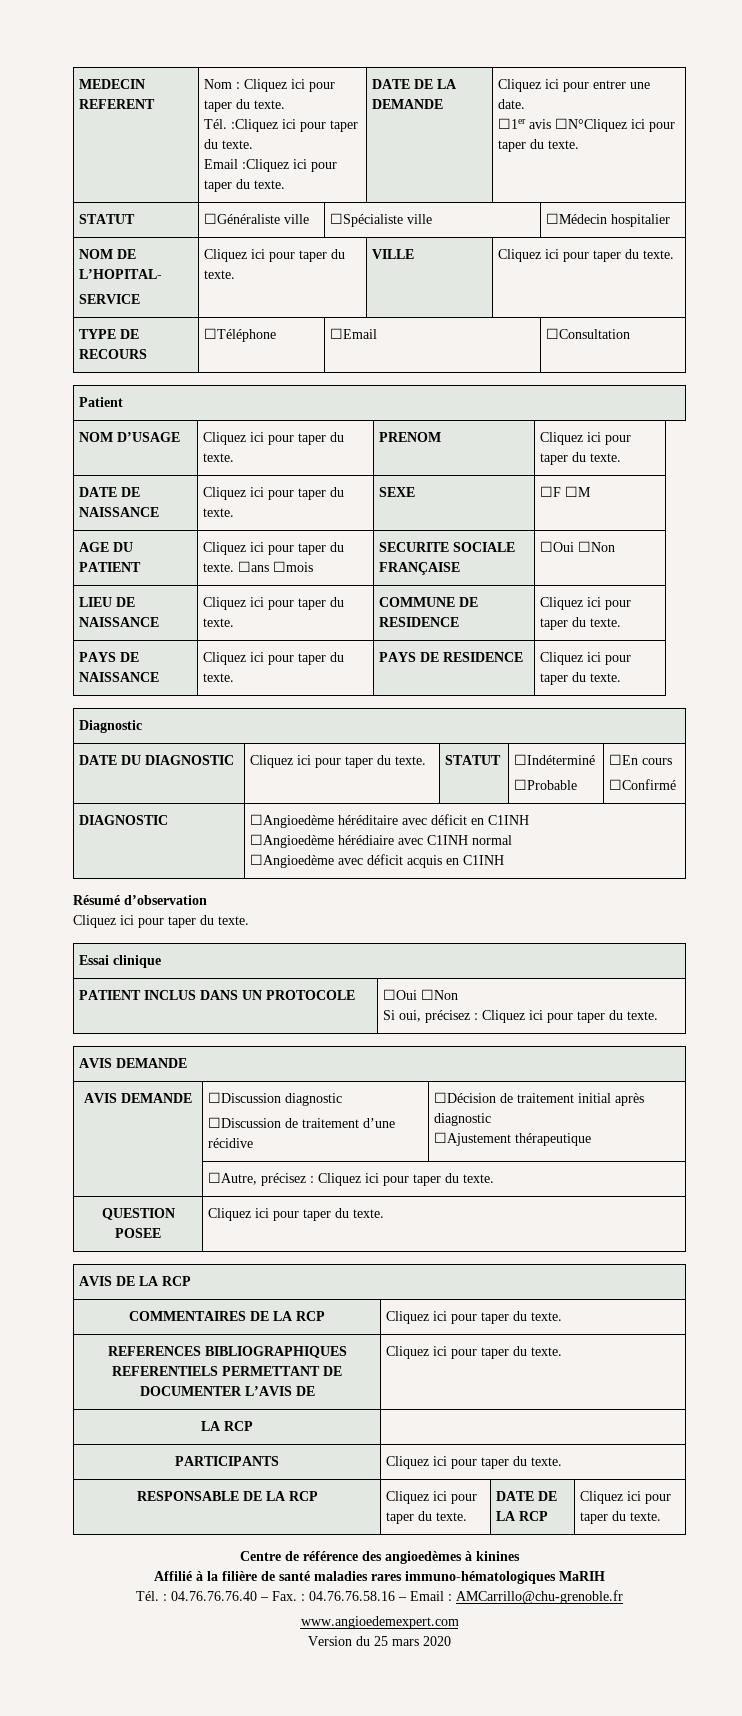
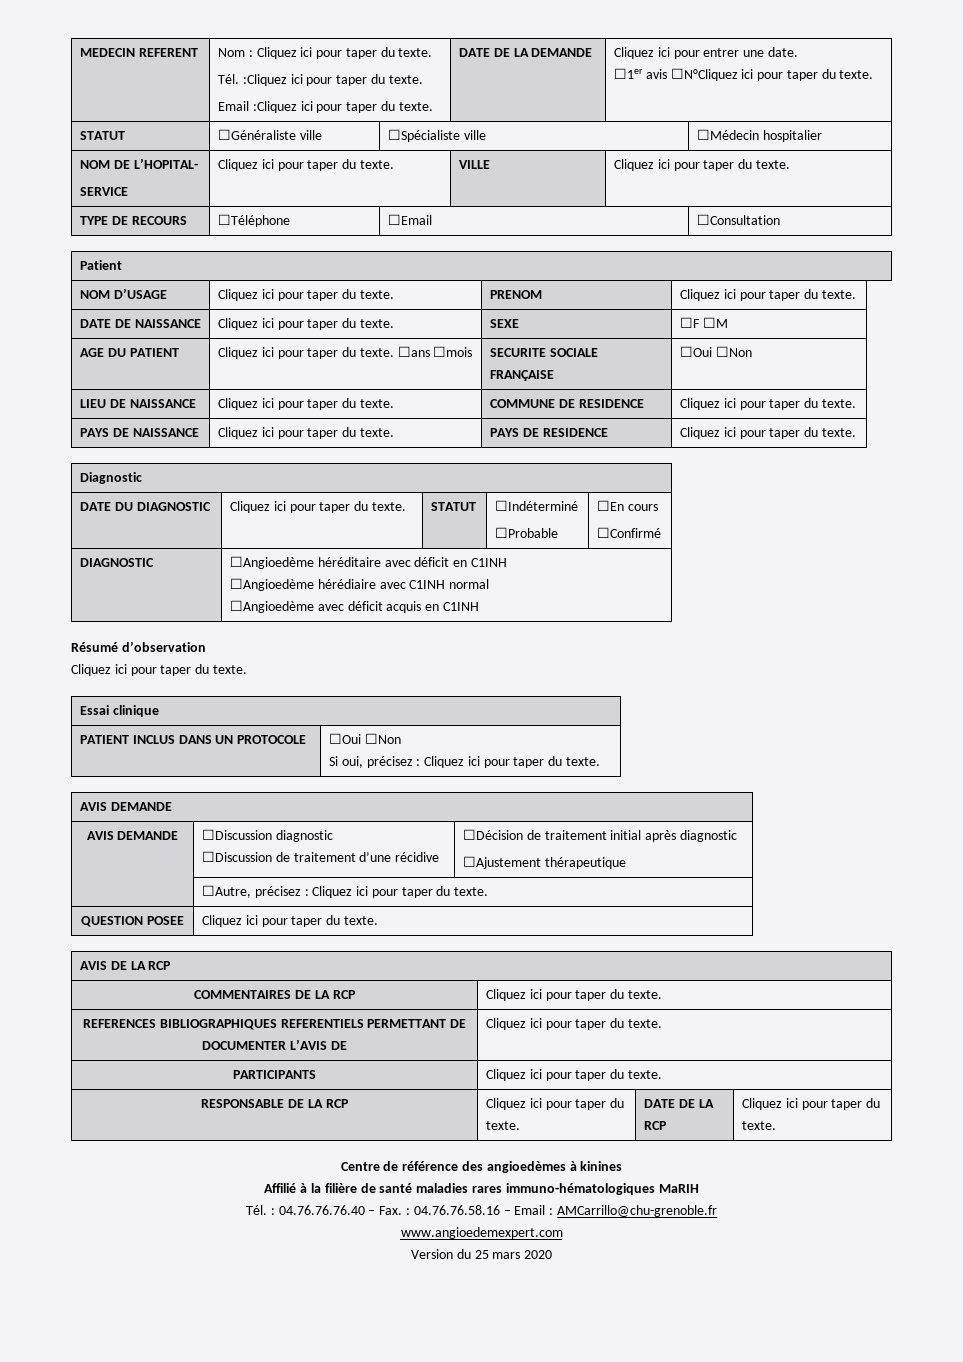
[201,1421,253,1431] // LA RCP | -> (662, 1023) none

